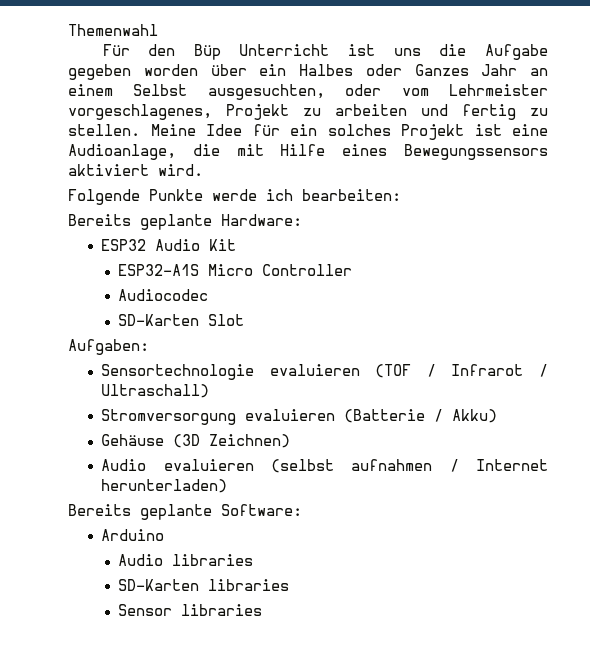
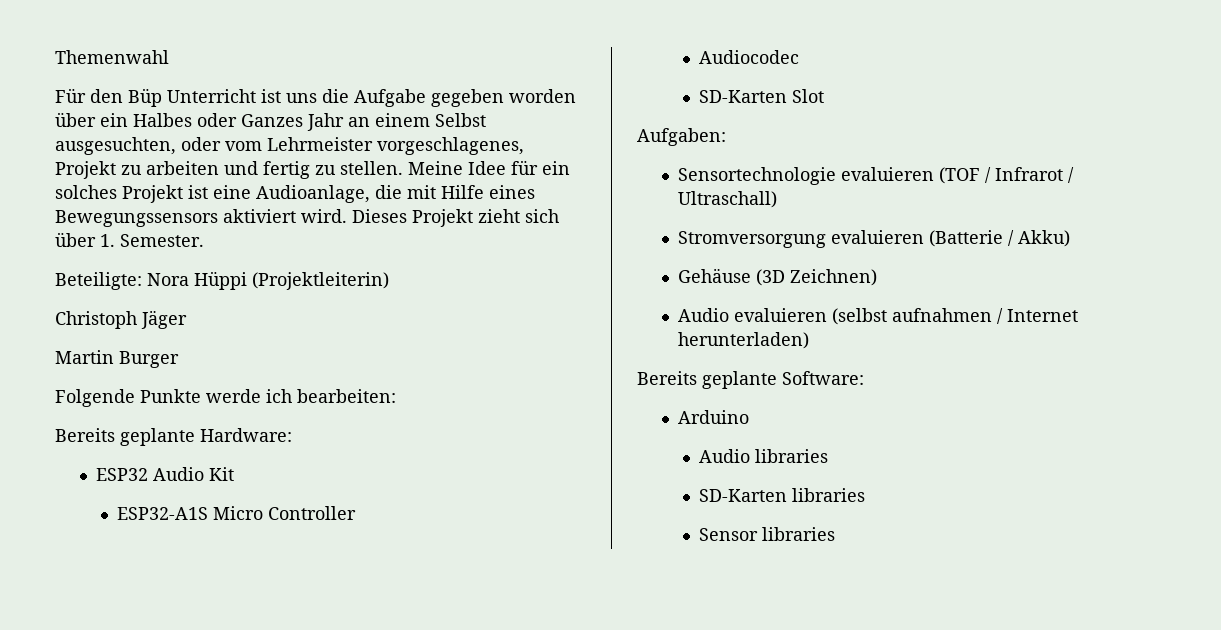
(203, 170) none -> [352,209,559,227] [55,232,204,247] [55,271,389,290] [55,310,187,329] [55,350,179,368] Dieses Projekt zieht sich über 1. Semester. // Beteiligte: Nora Hüppi (Projektleiterin) // Christoph Jäger // Martin Burger

